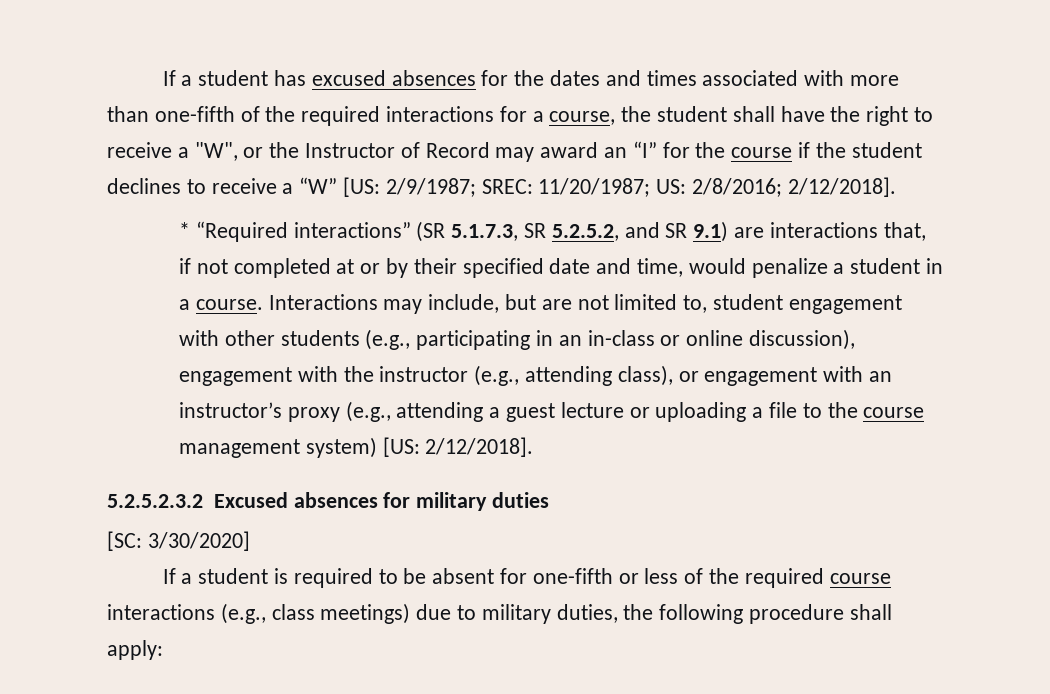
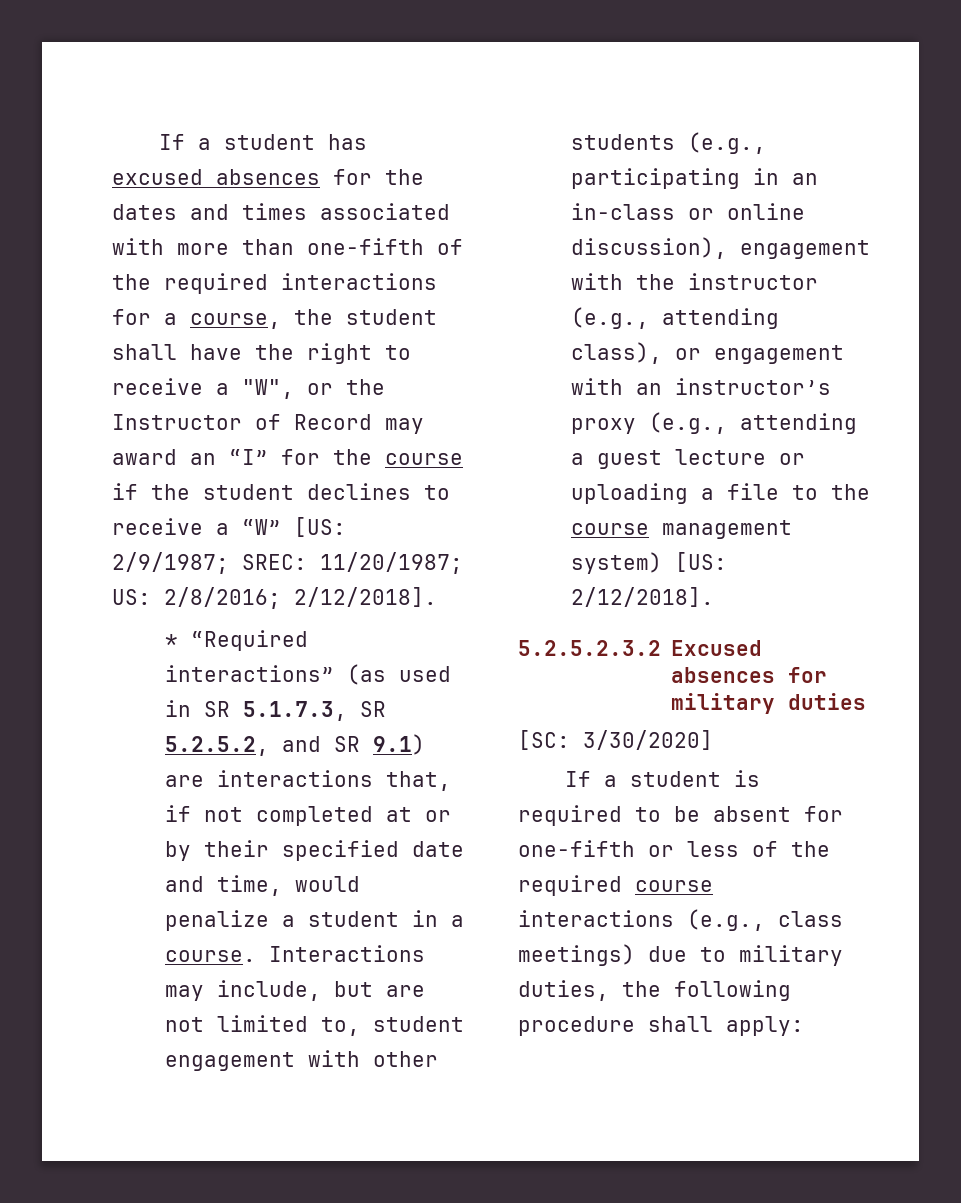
[416,221,446,242] (SR -> [347,664,452,685] [165,700,231,717] (as used in SR

